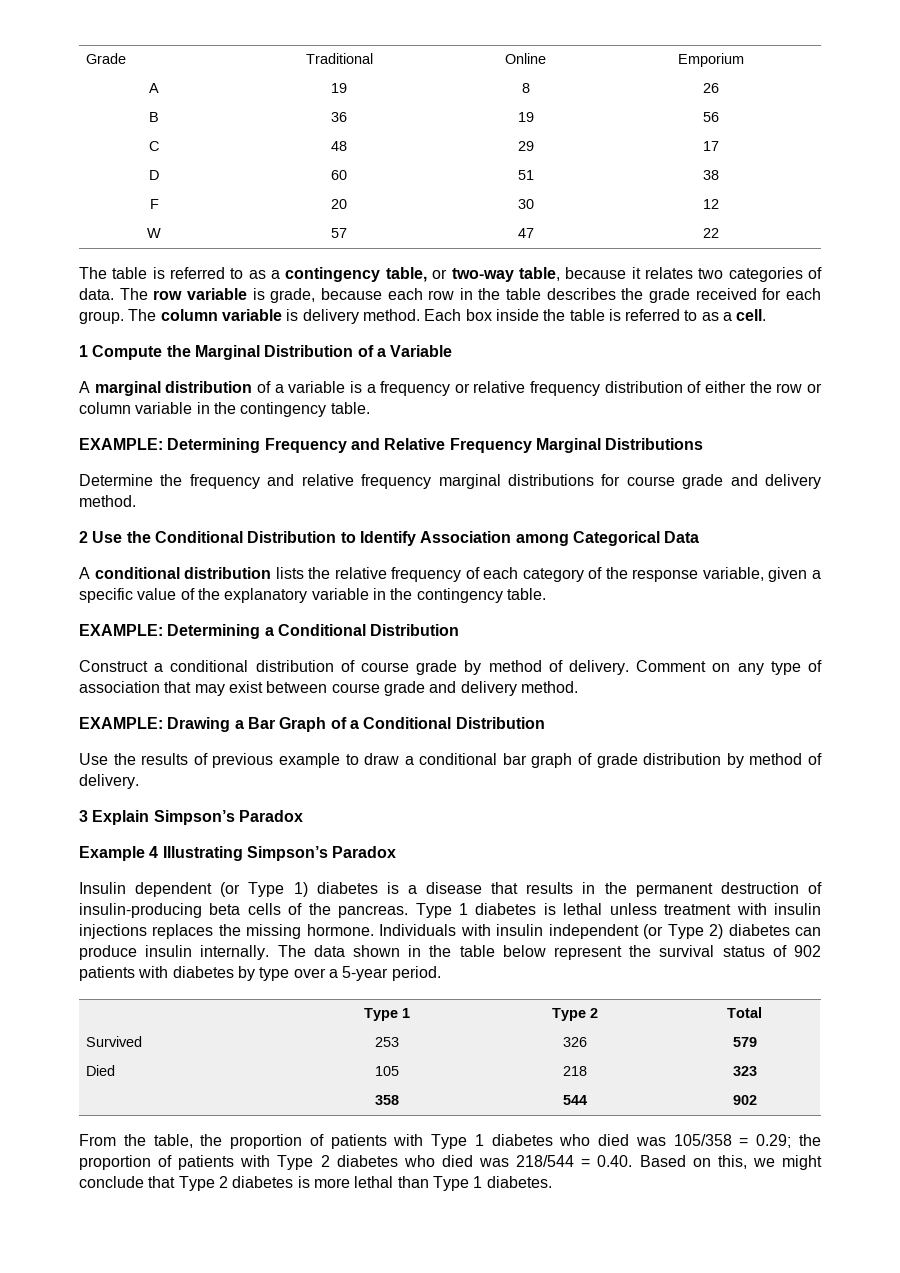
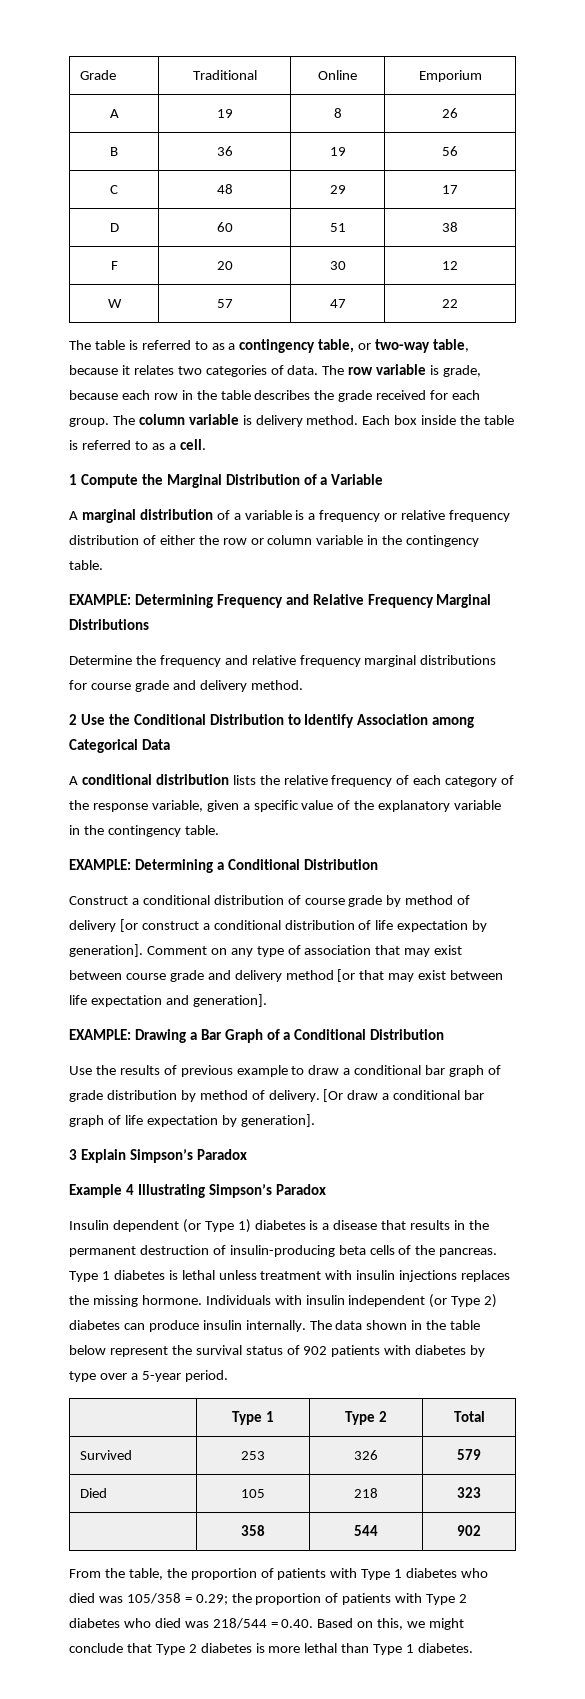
[569,660,629,675] delivery. -> [69,919,488,932] [69,944,143,957] delivery [or construct a conditional distribution of life expectation by generation].
[520,681,578,693] method. -> [285,969,504,982] [69,994,267,1007] method [or that may exist between life expectation and generation].
(139, 781) none -> [323,1089,485,1102] [69,1114,315,1127] [Or draw a conditional bar graph of life expectation by generation].

